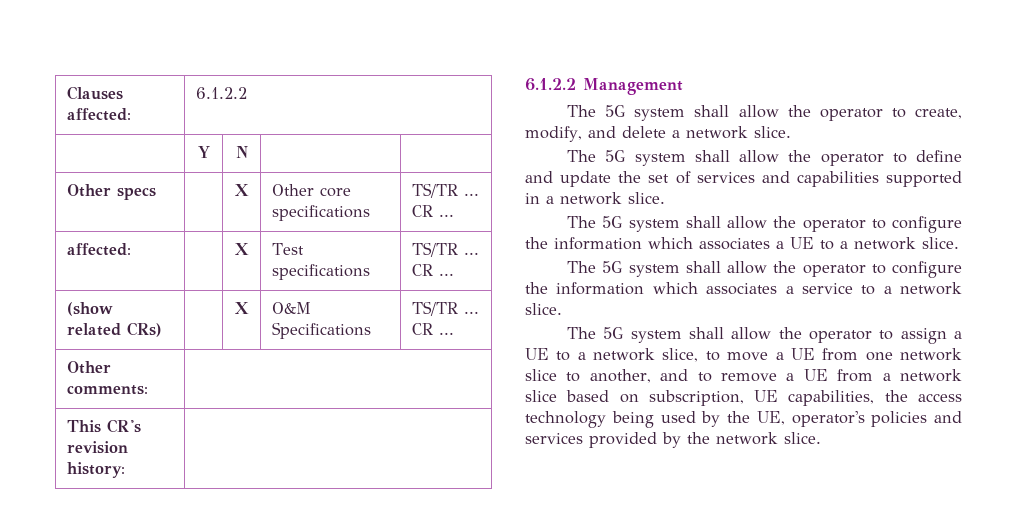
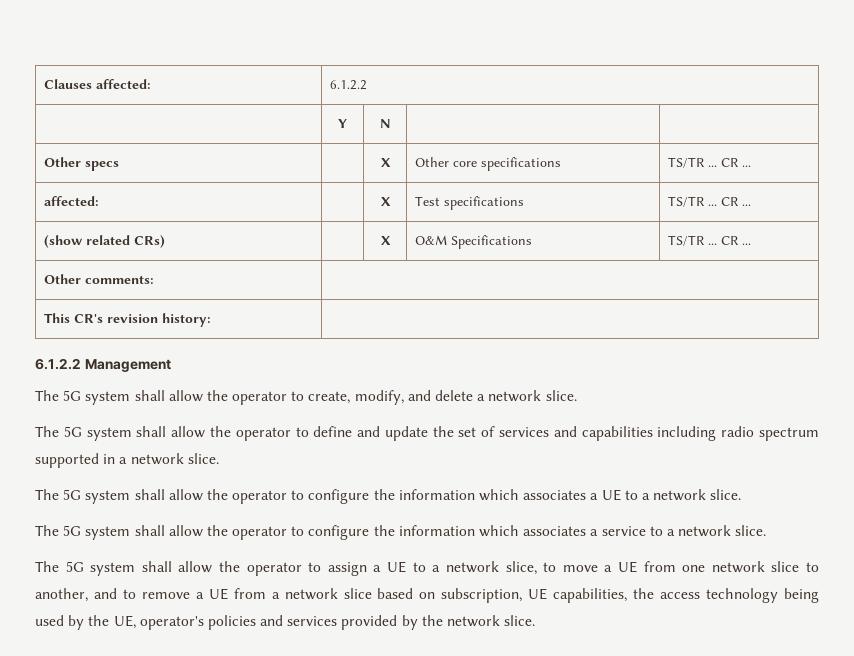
(879, 179) none -> [657,426,819,441] including radio spectrum

